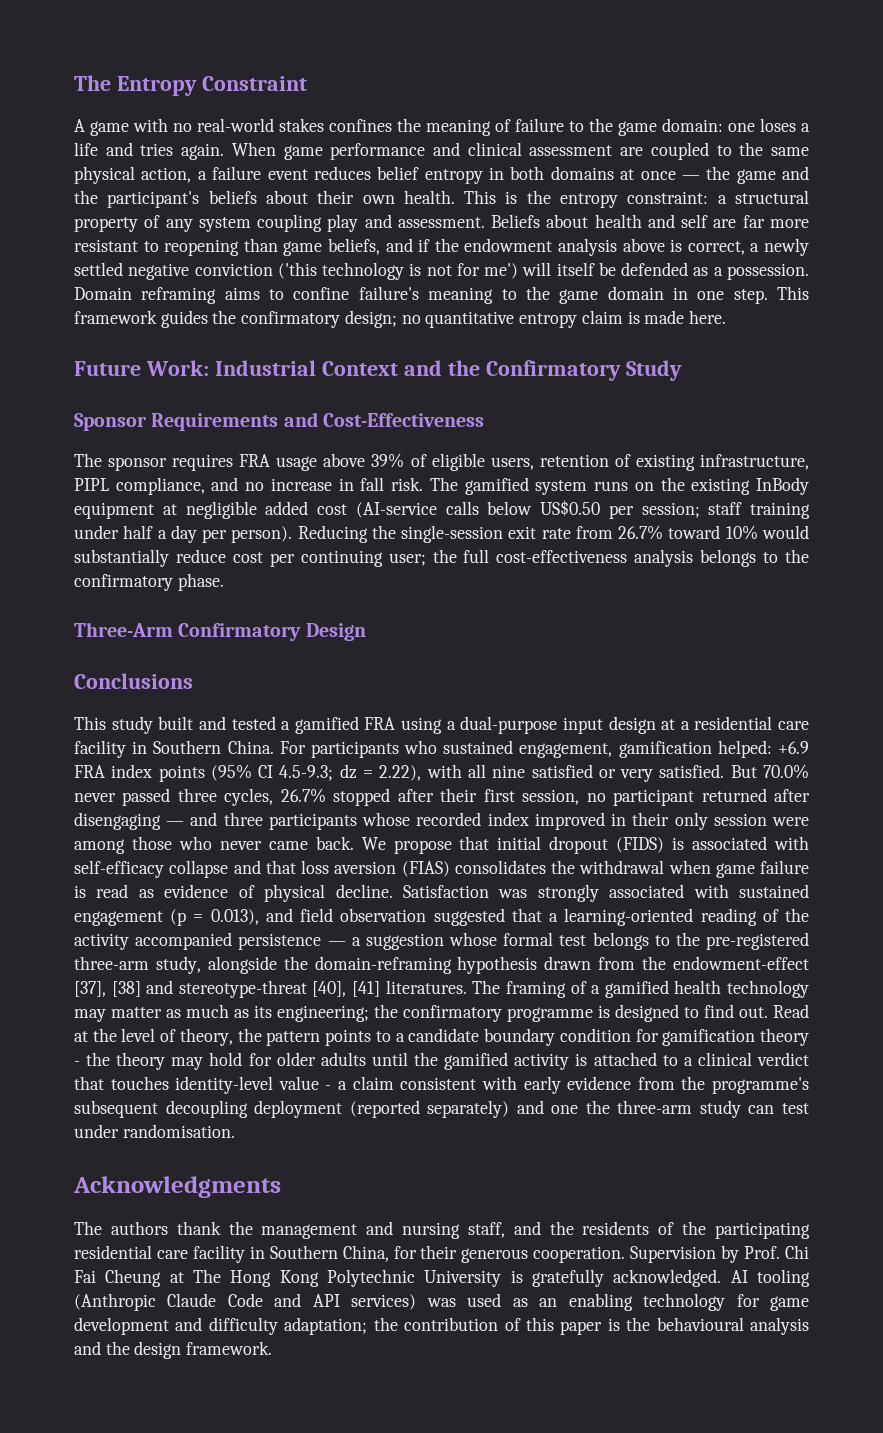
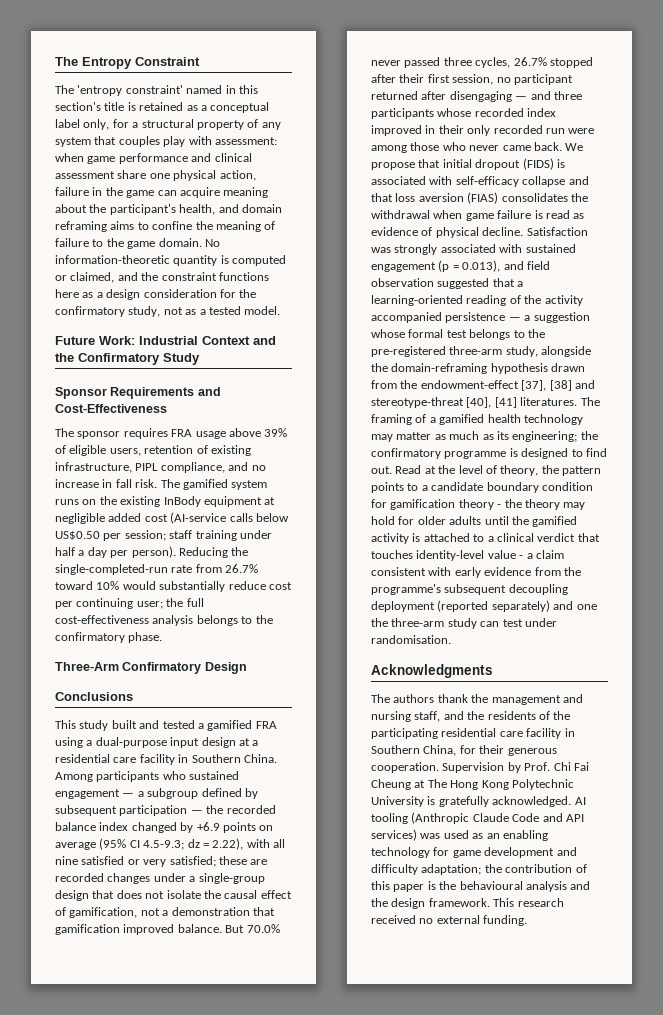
[74,118,392,136] A game with no real-world stakes confines -> [55,85,258,96] [55,102,270,113] [55,119,281,130] [55,136,277,147] [55,153,252,164] [55,170,256,181] [55,187,269,198] [55,204,282,215] [55,221,193,232] The 'entropy constraint' named in this section's title is retained as a conceptual label only, for a structural property of any system that couples play with assessment: when game performance and clinical assessment share one physical action, failure in the game can acquire meaning about the participant's health, and domain reframing aims to confine
[662,118,810,132] [74,142,809,160] [74,166,809,184] [74,190,809,208] [74,214,809,232] [74,238,810,256] [74,262,809,280] [74,286,809,304] [74,310,726,328] domain: one loses a life and tries again. When game performance and clinical assessment are coupled to the same physical action, a failure event reduces belief entropy in both domains at once — the game and the participant's beliefs about their own health. This is the entropy constraint: a structural property of any system coupling play and assessment. Beliefs about health and self are far more resistant to reopening than game beliefs, and if the endowment analysis above is correct, a newly settled negative conviction ('this technology is not for me') will itself be defended as a possession. Domain reframing aims to confine failure's meaning to the game domain in one step. This framework guides the confirmatory design; no quantitative entropy claim is made here. -> [158,238,220,247] [55,255,287,266] [55,272,269,283] [55,289,257,300] [55,306,281,317] domain. No information-theoretic quantity is computed or claimed, and the constraint functions here as a design consideration for the confirmatory study, not as a tested model.
[401,525,537,543] single-session exit -> [55,564,168,575] single-completed-run
[279,741,306,754] For -> [55,772,93,782] Among
[519,740,809,758] [74,764,205,782] engagement, gamification helped: +6.9 FRA index points -> [55,788,258,799] [55,805,276,816] [55,822,274,833] [55,842,96,850] engagement — a subgroup defined by subsequent participation — the recorded balance index changed by +6.9 points on average
[659,764,725,778] satisfied. -> [169,856,268,867] [55,873,265,884] [55,890,292,901] [55,907,275,918] [55,924,222,935] satisfied; these are recorded changes under a single-group design that does not isolate the causal effect of gamification, not a demonstration that gamification improved balance.
[713,813,767,826] session -> [493,125,565,134] recorded run
(273, 1348) none -> [493,898,564,907] [371,915,528,926] This research received no external funding.

